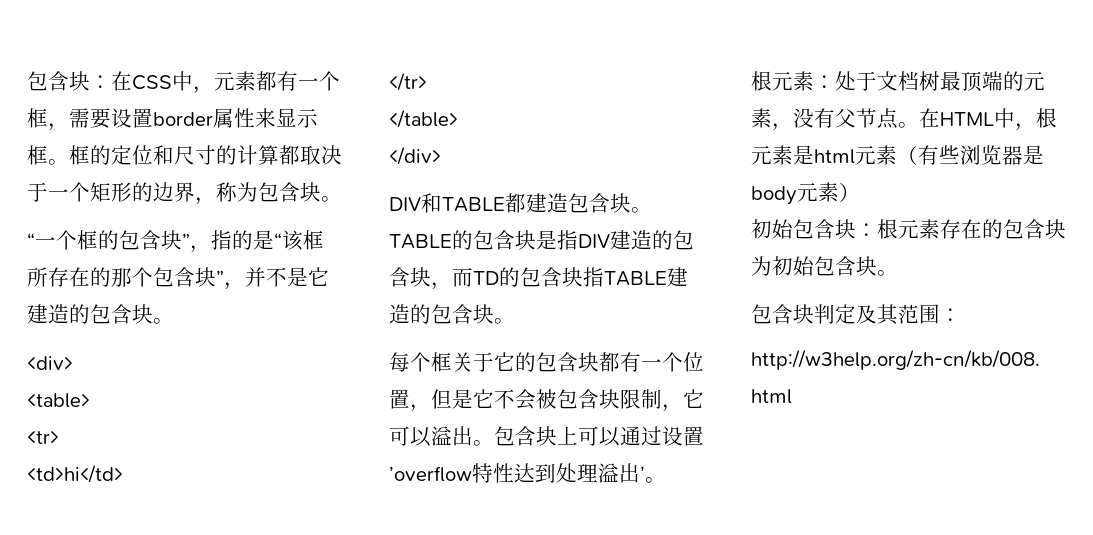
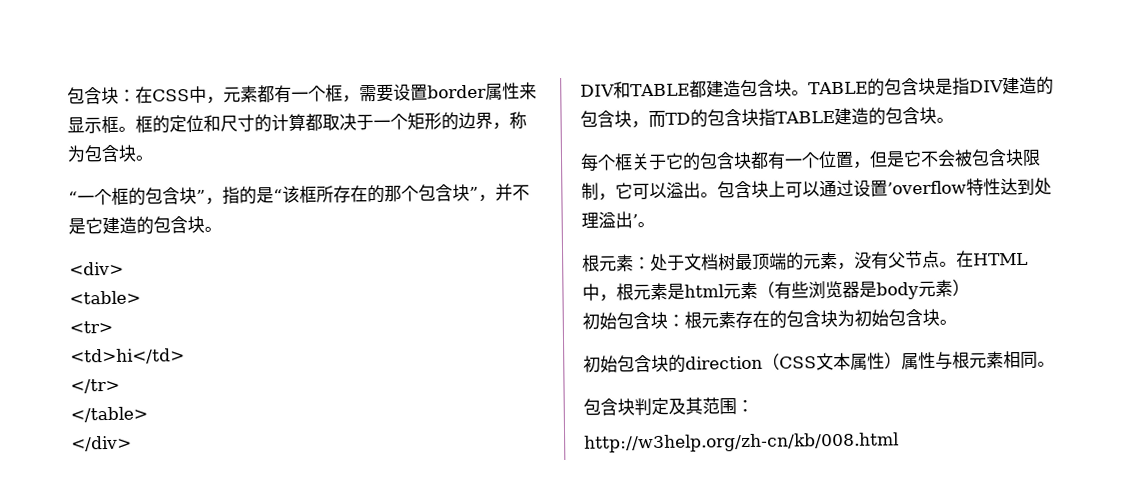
(898, 273) none -> [583,350,1055,373] // 初始包含块的direction（CSS文本属性）属性与根元素相同。

